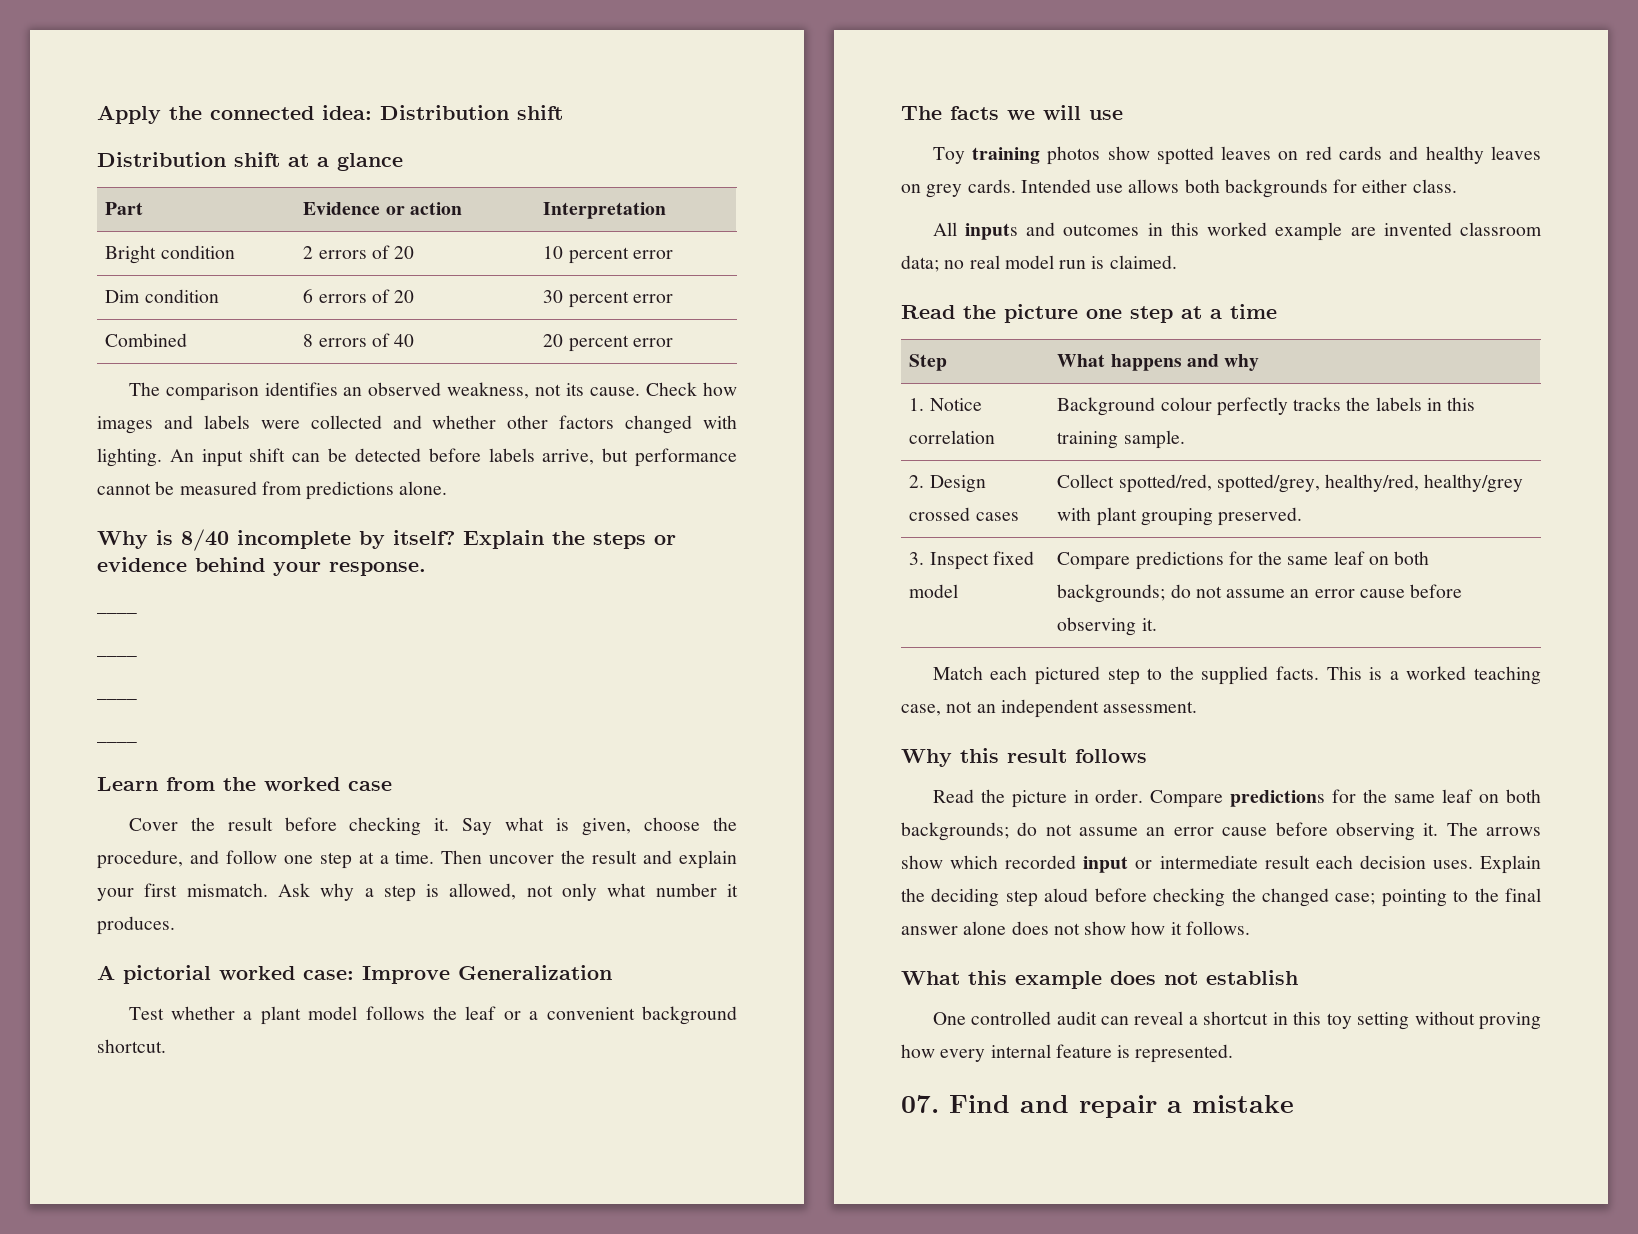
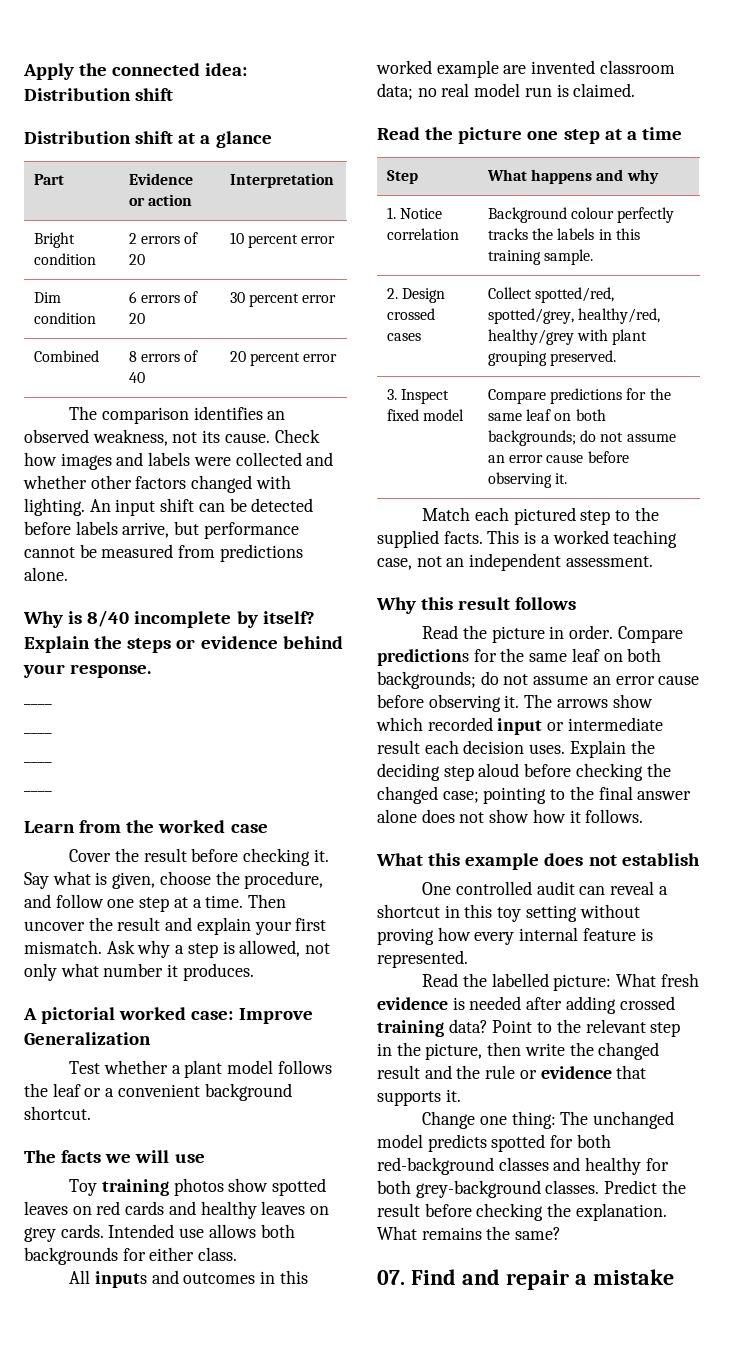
(1234, 1053) none -> [422,973,699,991] [377,996,675,1014] [377,1019,681,1037] [377,1042,660,1060] [377,1065,647,1079] [377,1089,461,1106] [422,1111,674,1129] [377,1134,611,1152] [377,1157,669,1175] [377,1180,686,1198] [377,1203,667,1221] [377,1226,562,1240] // Read the labelled picture: What fresh evidence is needed after adding crossed training data? Point to the relevant step in the picture, then write the changed result and the rule or evidence that supports it. // Change one thing: The unchanged model predicts spotted for both red-background classes and healthy for both grey-background classes. Predict the result before checking the explanation. What remains the same?

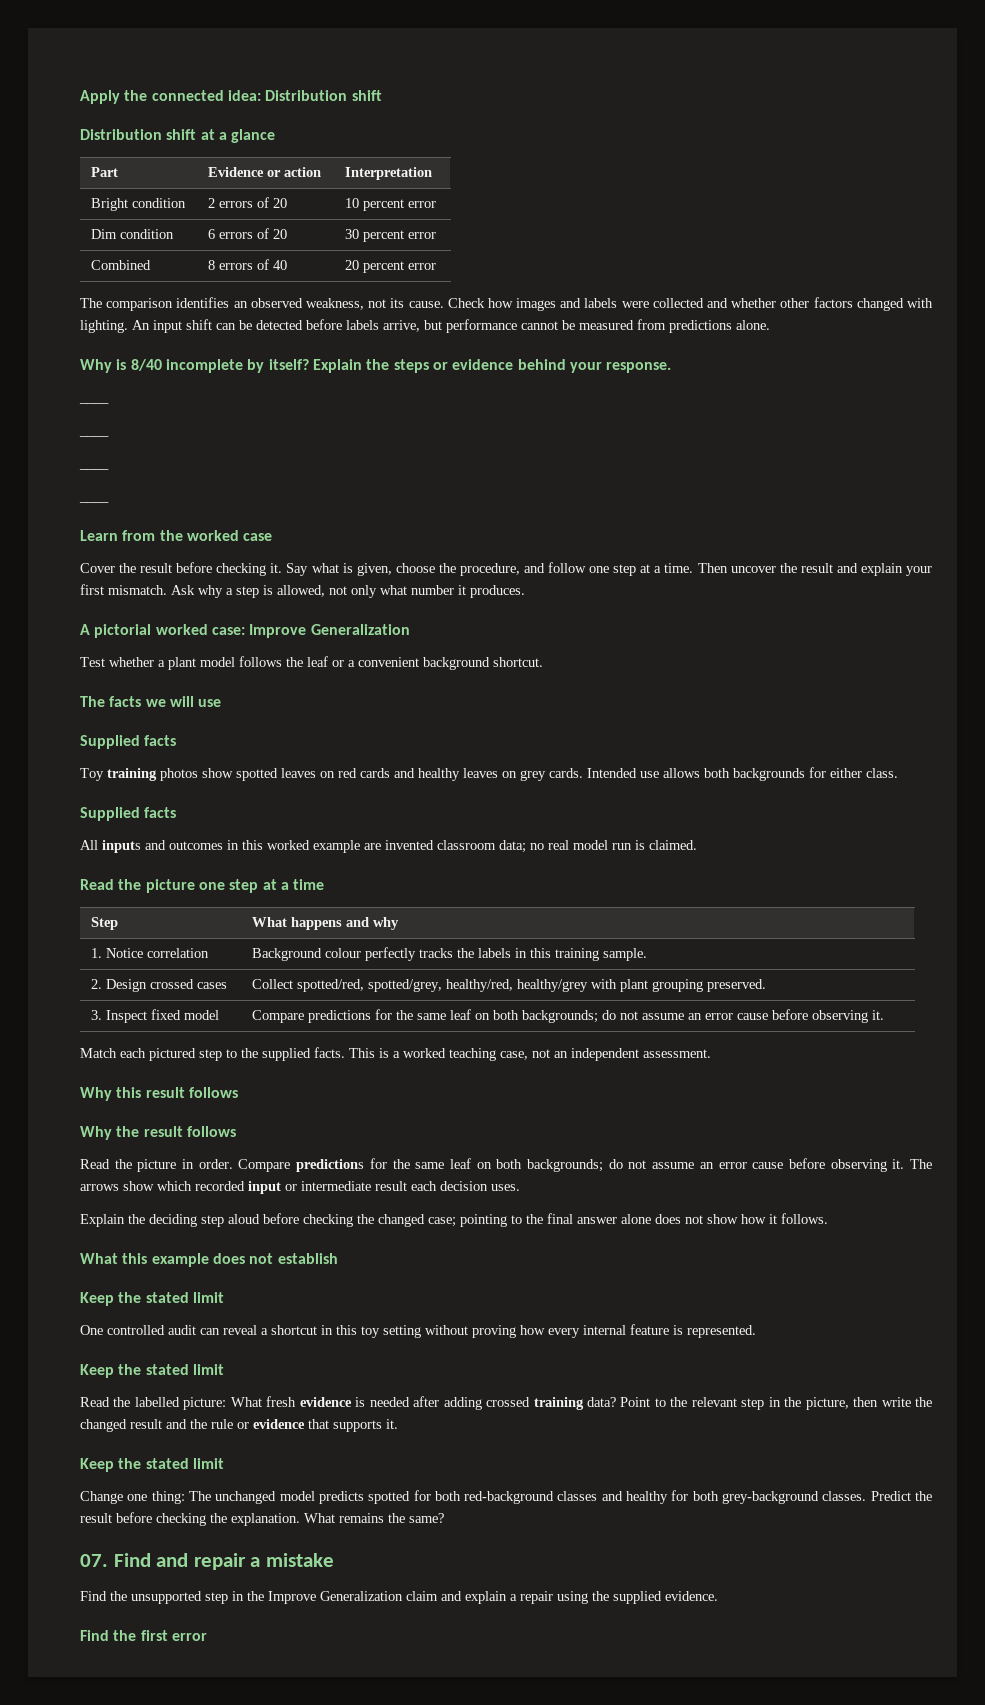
(205, 1158) none -> [80,735,177,749] // Supplied facts
(238, 1254) none -> [80,807,177,821] // Supplied facts
(577, 603) none -> [80,1126,236,1140] // Why the result follows
(566, 749) none -> (520, 1187) //
(700, 859) none -> [80,1292,224,1306] // Keep the stated limit
(468, 959) none -> [80,1364,224,1378] // Keep the stated limit
(461, 1095) none -> [80,1458,224,1472] // Keep the stated limit
(674, 1277) none -> [80,1591,718,1604] [80,1630,207,1641] // Find the unsupported step in the Improve Generalization claim and explain a repair using the supplied evidence. // Find the first error

